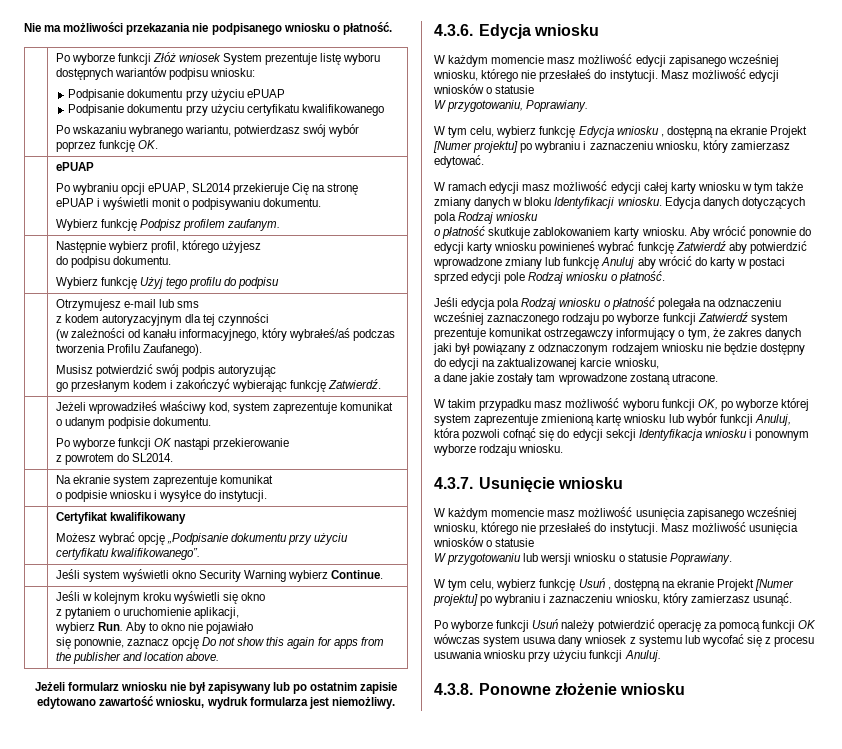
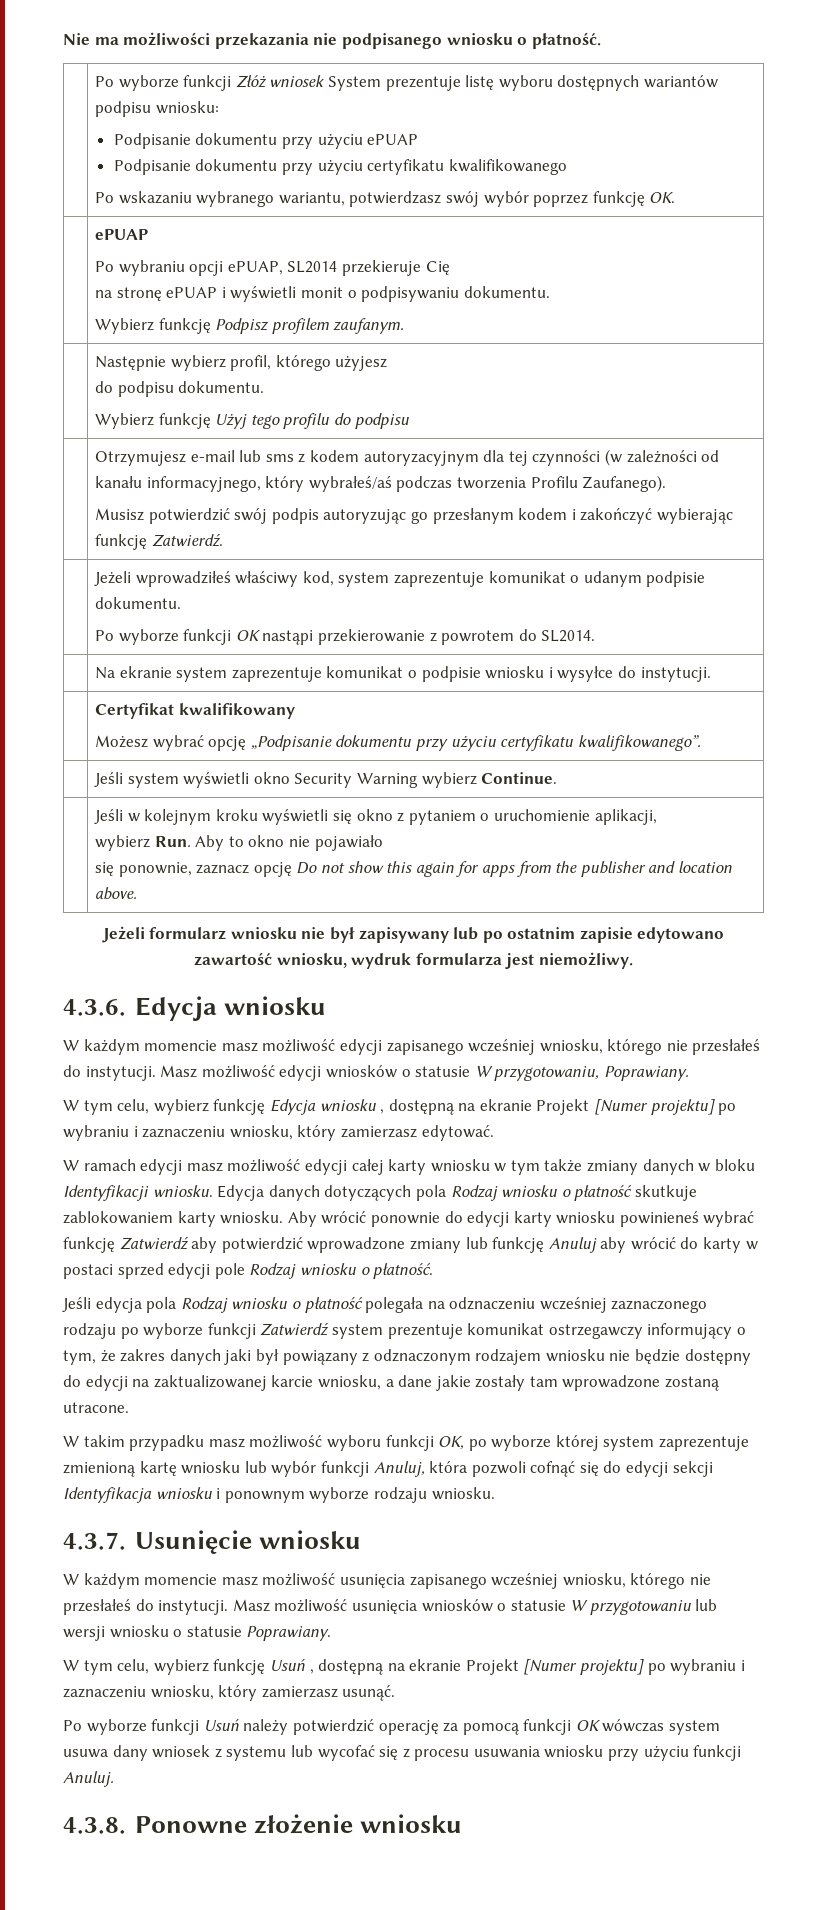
(310, 189) none -> (450, 268) //
(199, 304) // -> (294, 458) none
(270, 319) // -> (601, 458) none
(277, 371) // -> (407, 516) none
(290, 444) // -> (426, 637) none
(274, 479) // -> (404, 672) none
(266, 596) // -> (393, 815) none
(535, 89) // -> (471, 1071) none
(539, 216) // -> (558, 1191) none
(659, 363) // -> (381, 1382) none
(535, 542) // -> (566, 1605) none

